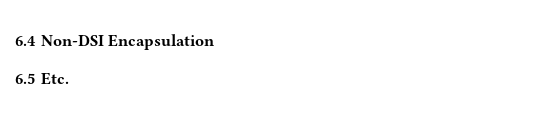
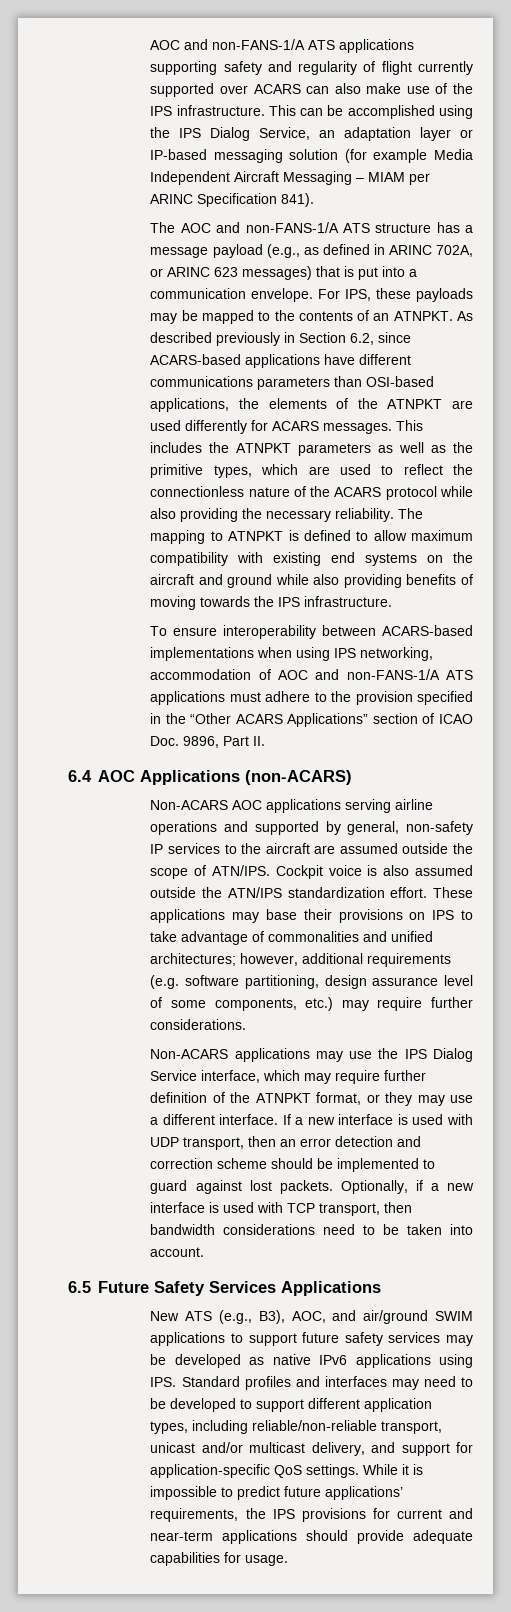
[15,34,216,50] [15,72,69,85] 6.4 Non-DSI Encapsulation // 6.5 Etc. -> [150,39,415,53] [150,61,473,75] [150,83,473,97] [150,105,473,119] [150,127,473,141] [150,149,473,163] [150,171,431,185] [150,193,315,207] [150,222,473,233] [150,244,473,258] [150,266,418,280] [150,288,473,302] [150,310,473,324] [150,332,412,346] [150,354,412,368] [150,376,435,390] [150,398,473,412] [150,420,424,434] [150,442,473,456] [150,464,473,478] [150,486,473,500] [150,508,424,522] [150,530,473,544] [150,552,474,566] [150,574,473,588] [150,596,393,610] [150,625,473,639] [150,647,434,661] [150,669,474,680] [150,691,474,705] [150,713,473,727] [150,736,266,748] [68,770,352,785] [150,799,434,813] [150,821,473,835] [150,843,473,854] [150,865,473,879] [150,887,473,898] [150,909,473,923] [150,931,434,945] [150,953,452,967] [150,975,473,989] [150,997,473,1011] [150,1019,247,1030] [150,1048,473,1062] [150,1070,427,1084] [150,1092,473,1106] [150,1114,473,1125] [150,1136,422,1150] [150,1158,436,1172] [150,1180,474,1194] [150,1202,413,1216] [150,1224,474,1235] [150,1247,205,1257] [68,1281,381,1296] [150,1310,473,1324] [150,1332,473,1346] [150,1354,473,1368] [150,1376,473,1390] [150,1398,433,1412] [150,1420,443,1434] [150,1442,474,1456] [150,1464,424,1478] [150,1486,404,1500] [150,1508,473,1522] [150,1530,473,1544] [150,1552,289,1566] AOC and non-FANS-1/A ATS applications supporting safety and regularity of flight currently supported over ACARS can also make use of the IPS infrastructure. This can be accomplished using the IPS Dialog Service, an adaptation layer or IP-based messaging solution (for example Media Independent Aircraft Messaging – MIAM per ARINC Specification 841). // The AOC and non-FANS-1/A ATS structure has a message payload (e.g., as defined in ARINC 702A, or ARINC 623 messages) that is put into a communication envelope. For IPS, these payloads may be mapped to the contents of an ATNPKT. As described previously in Section 6.2, since ACARS-based applications have different communications parameters than OSI-based applications, the elements of the ATNPKT are used differently for ACARS messages. This includes the ATNPKT parameters as well as the primitive types, which are used to reflect the connectionless nature of the ACARS protocol while also providing the necessary reliability. The mapping to ATNPKT is defined to allow maximum compatibility with existing end systems on the aircraft and ground while also providing benefits of moving towards the IPS infrastructure. // To ensure interoperability between ACARS-based implementations when using IPS networking, accommodation of AOC and non-FANS-1/A ATS applications must adhere to the provision specified in the “Other ACARS Applications” section of ICAO Doc. 9896, Part II. // 6.4 AOC Applications (non-ACARS) // Non-ACARS AOC applications serving airline operations and supported by general, non-safety IP services to the aircraft are assumed outside the scope of ATN/IPS. Cockpit voice is also assumed outside the ATN/IPS standardization effort. These applications may base their provisions on IPS to take advantage of commonalities and unified architectures; however, additional requirements (e.g. software partitioning, design assurance level of some components, etc.) may require further considerations. // Non-ACARS applications may use the IPS Dialog Service interface, which may require further definition of the ATNPKT format, or they may use a different interface. If a new interface is used with UDP transport, then an error detection and correction scheme should be implemented to guard against lost packets. Optionally, if a new interface is used with TCP transport, then bandwidth considerations need to be taken into account. // 6.5 Future Safety Services Applications // New ATS (e.g., B3), AOC, and air/ground SWIM applications to support future safety services may be developed as native IPv6 applications using IPS. Standard profiles and interfaces may need to be developed to support different application types, including reliable/non-reliable transport, unicast and/or multicast delivery, and support for application-specific QoS settings. While it is impossible to predict future applications’ requirements, the IPS provisions for current and near-term applications should provide adequate capabilities for usage.

